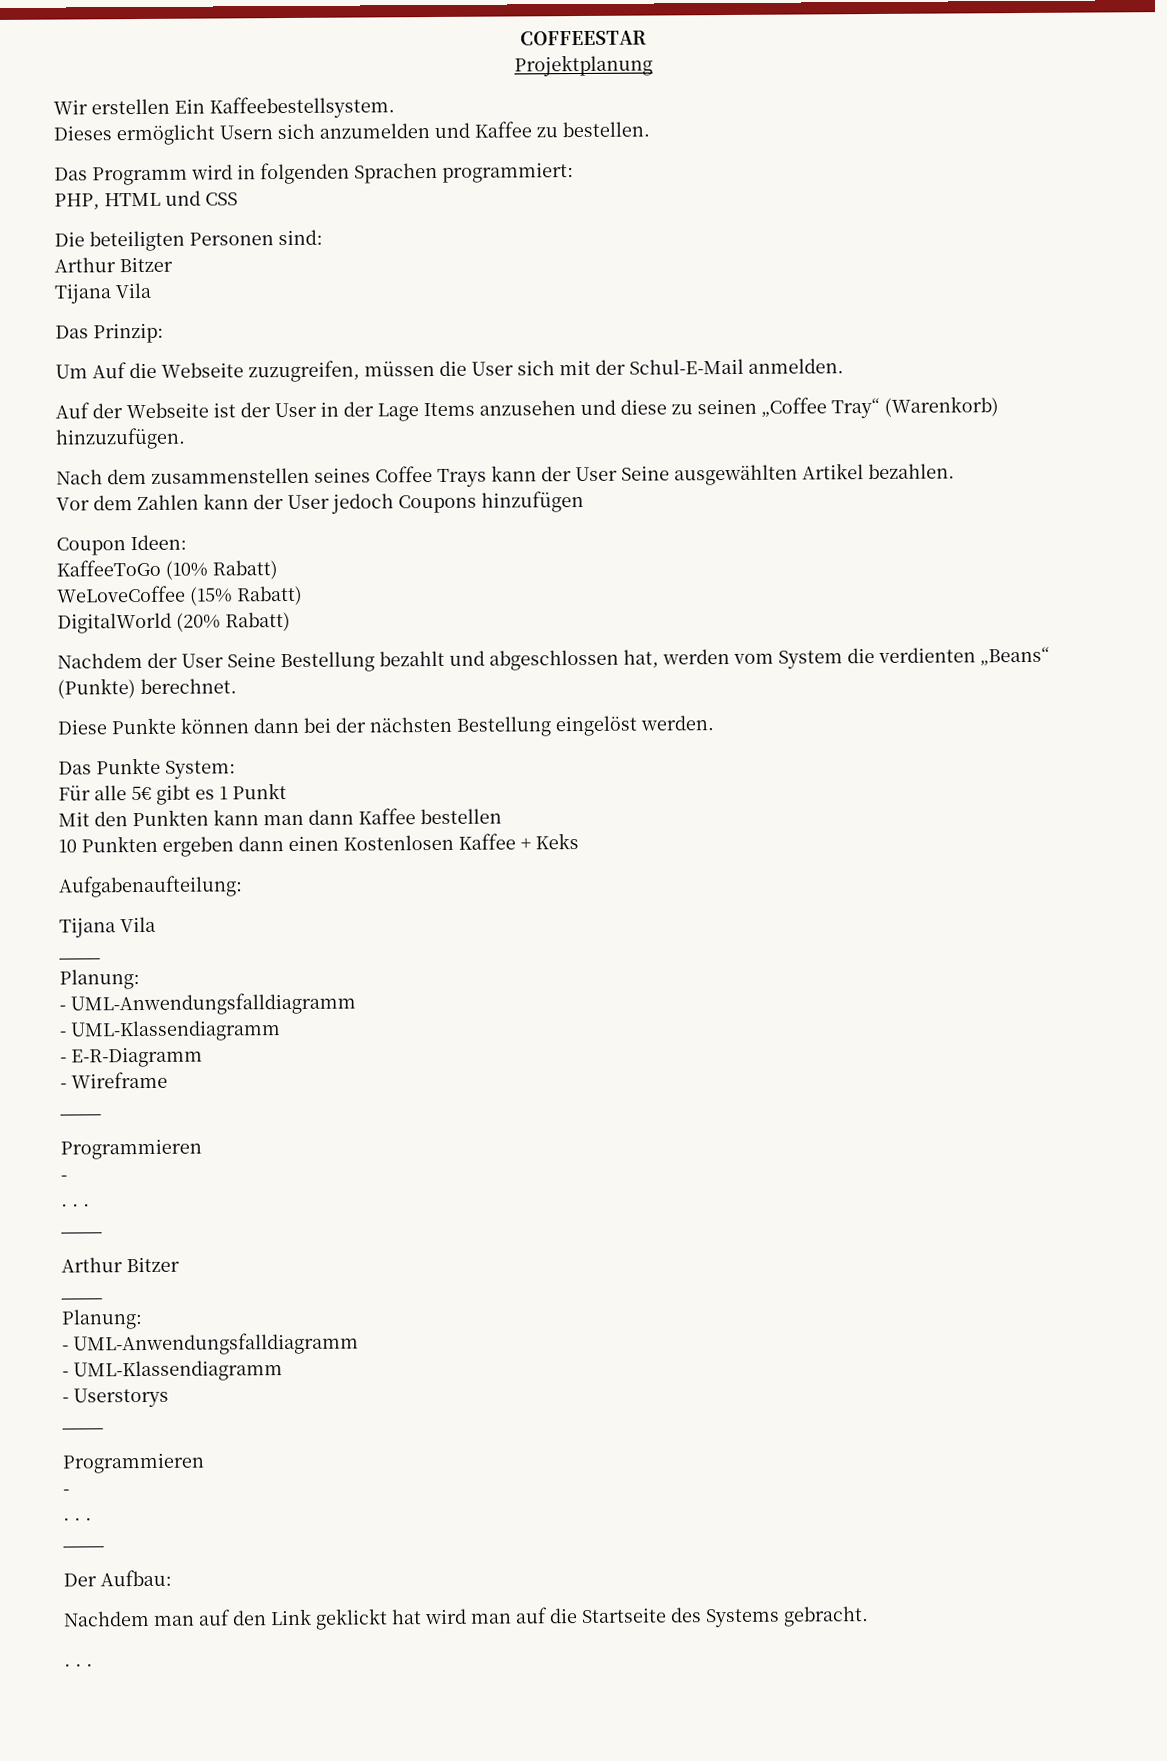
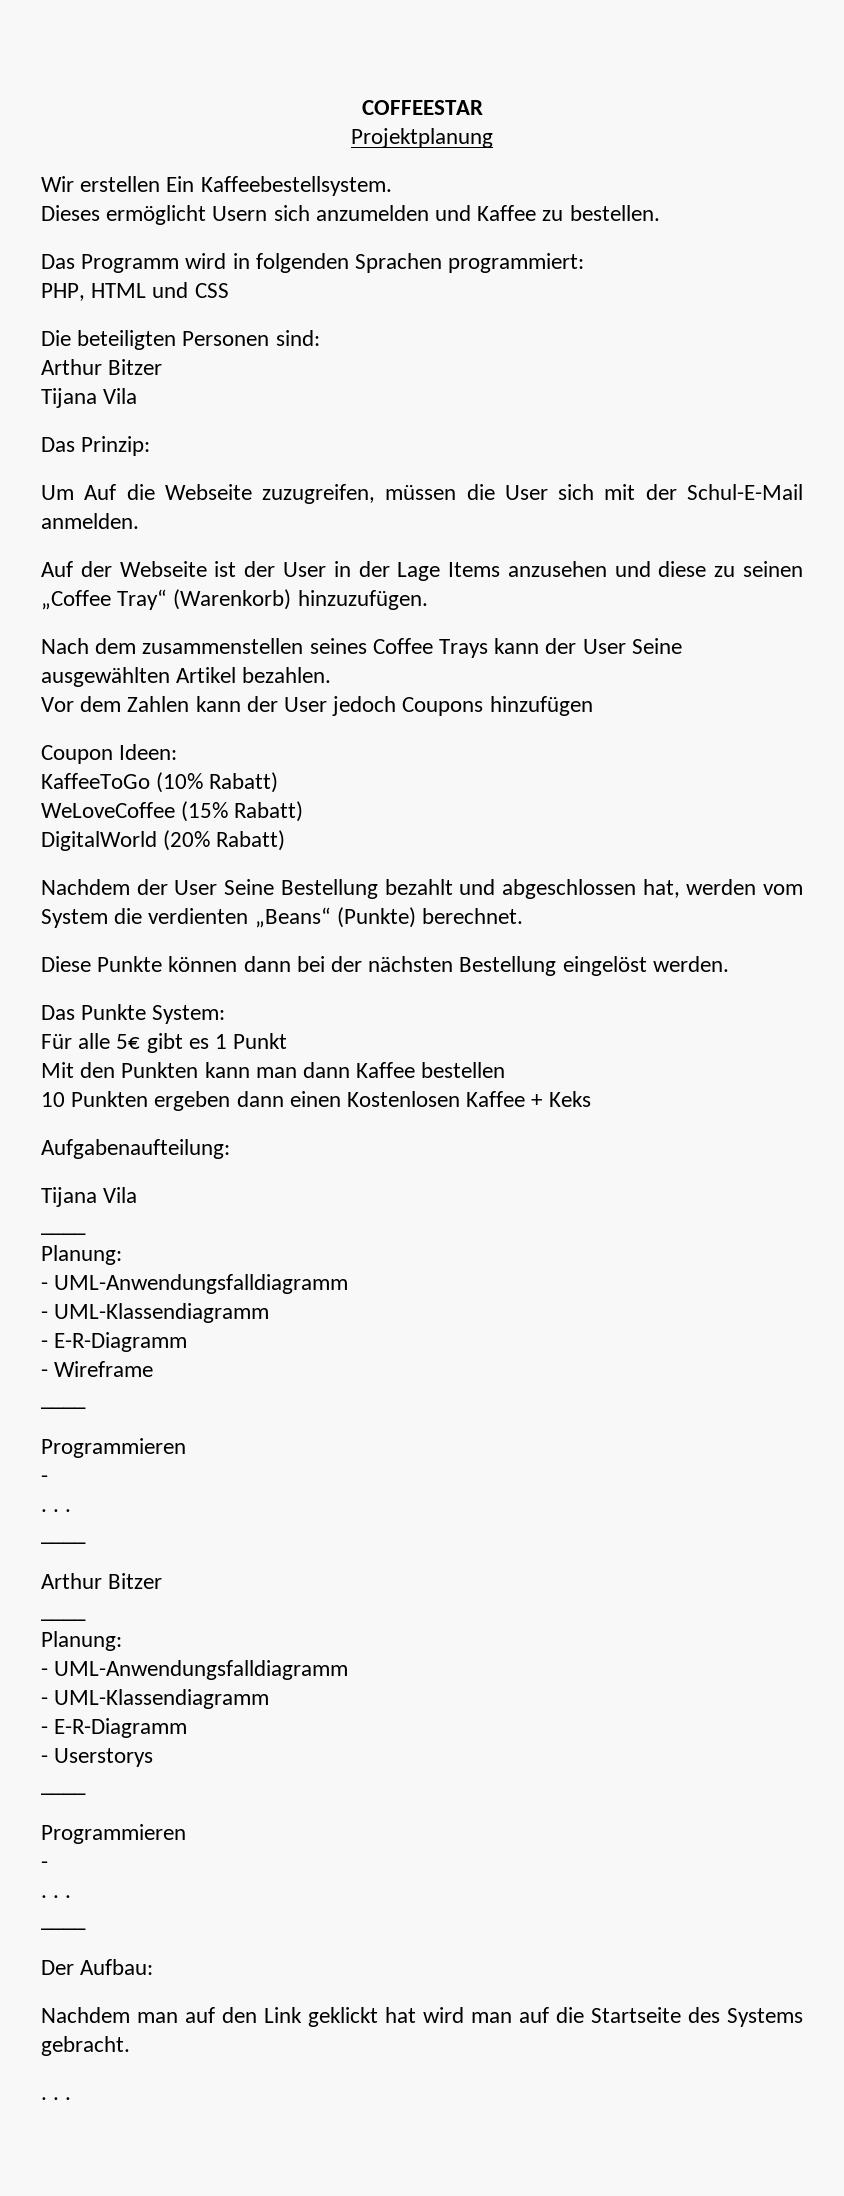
(283, 1371) none -> [41,1718,188,1738] // - E-R-Diagramm

